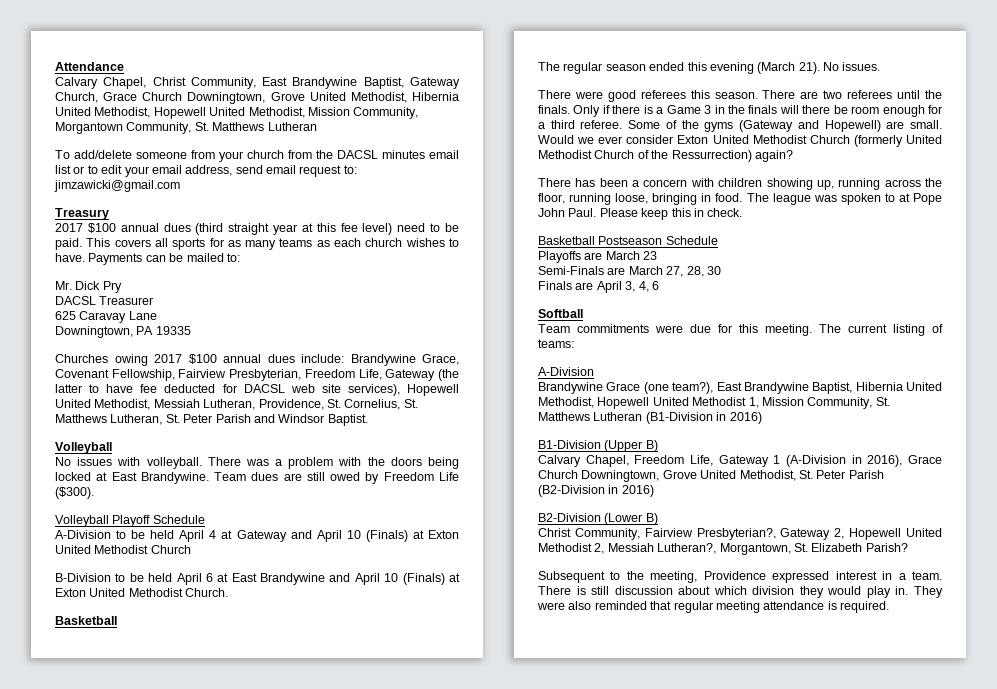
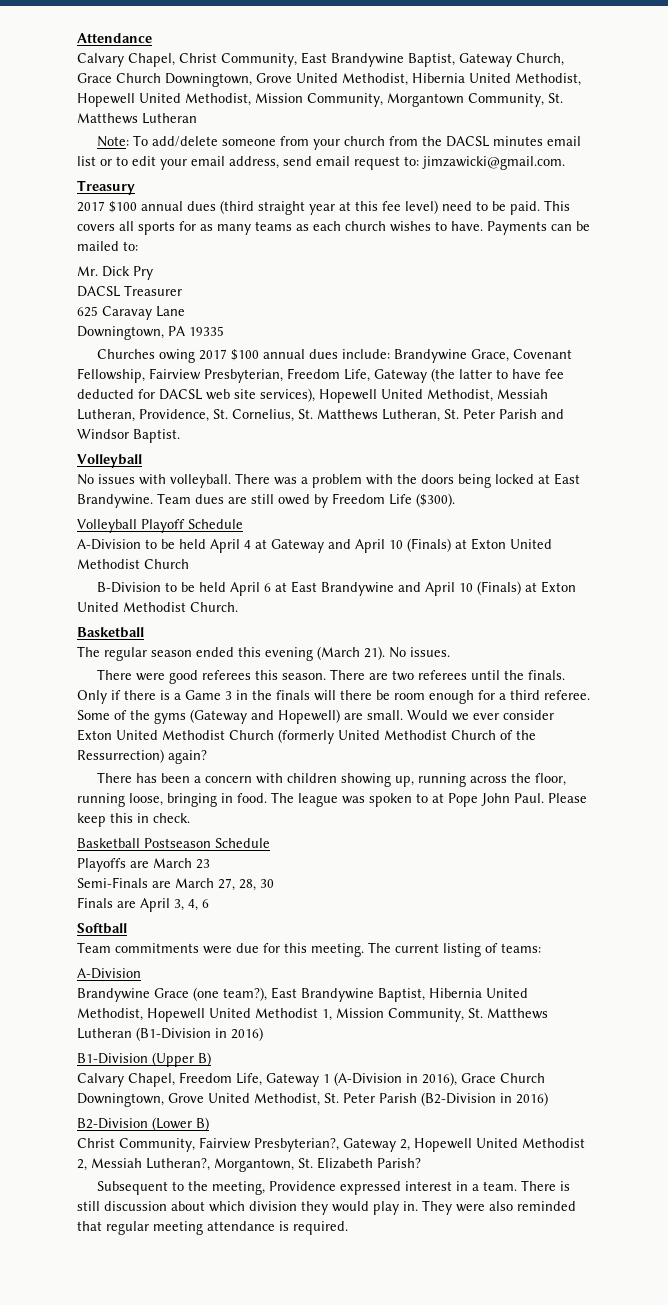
(317, 126) none -> [97,136,130,147] Note:
[54,180,180,192] jimzawicki@gmail.com -> [422,156,565,170] jimzawicki@gmail.com.

